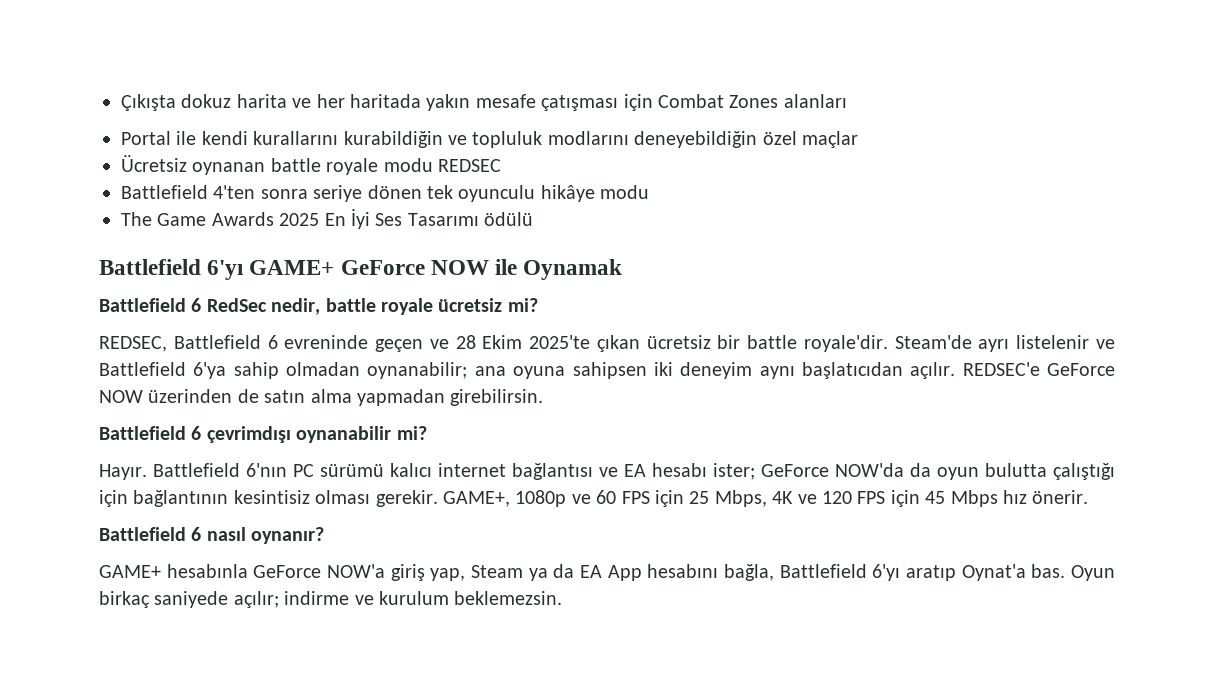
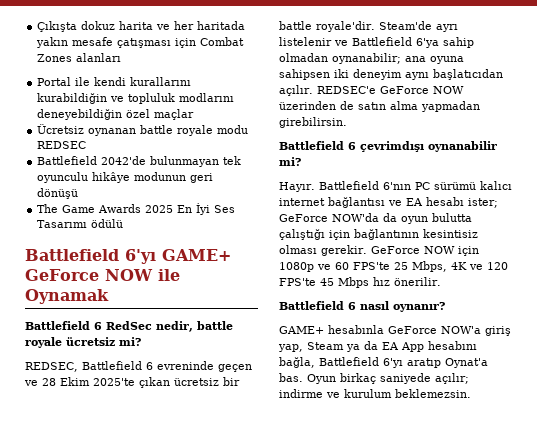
[213,185,650,202] 4'ten sonra seriye dönen tek oyunculu hikâye modu -> [101,156,242,167] [37,172,214,183] [37,188,79,199] 2042'de bulunmayan tek oyunculu hikâye modunun geri dönüşü
[443,491,510,507] GAME+, -> [370,246,479,256] GeForce NOW için
[621,490,684,507] FPS için -> [353,262,390,270] FPS'te
[857,490,920,507] FPS için -> [279,278,316,286] FPS'te
[1032,490,1089,504] önerir. -> [394,277,441,286] önerilir.

